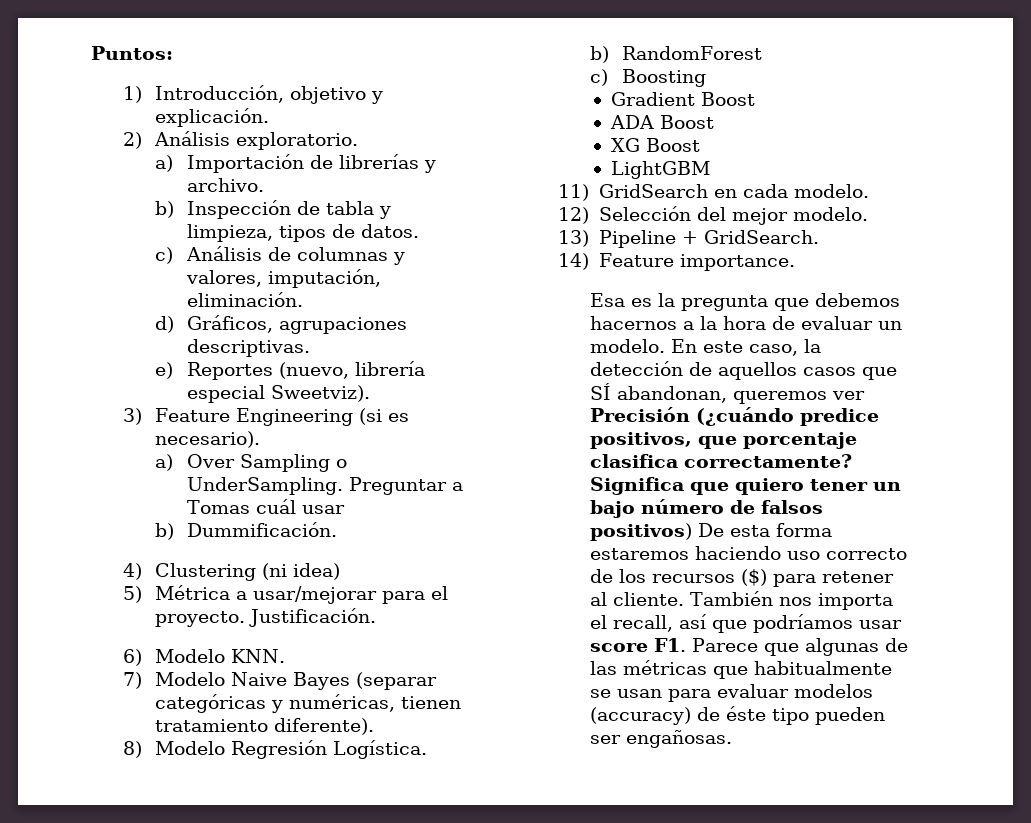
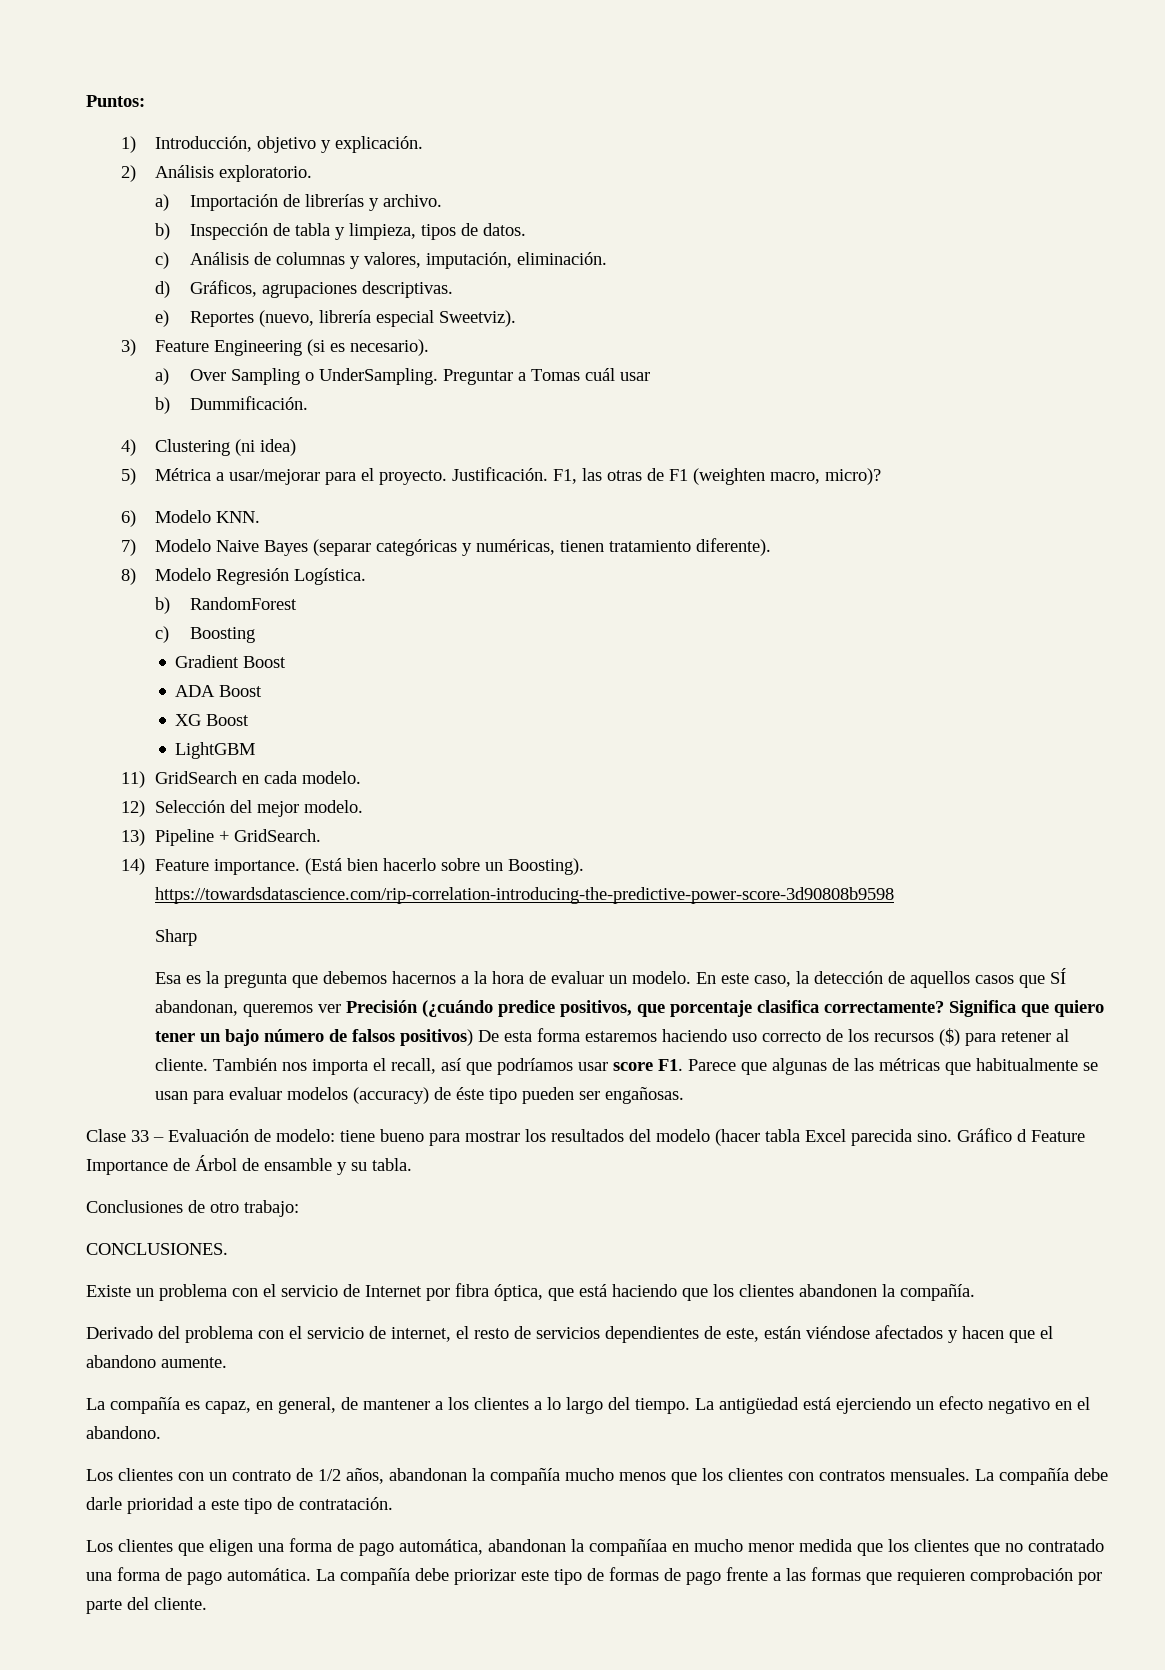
(377, 617) none -> [553,468,882,485] F1, las otras de F1 (weighten macro, micro)?
(795, 262) none -> [305,858,585,875] [155,887,895,904] [155,929,198,946] (Está bien hacerlo sobre un Boosting). https://towardsdatascience.com/rip-correlation-introducing-the-predictive-power-score-3d90808b9598 // Sharp
(733, 739) none -> [86,1128,1085,1146] [86,1155,412,1175] [86,1200,299,1217] [86,1243,228,1255] [86,1283,975,1301] [86,1325,1053,1343] [86,1355,227,1368] [86,1396,1090,1414] [86,1426,161,1439] [86,1468,1108,1485] [86,1497,393,1514] [86,1538,1104,1556] [86,1567,1102,1585] [86,1597,207,1614] // Clase 33 – Evaluación de modelo: tiene bueno para mostrar los resultados del modelo (hacer tabla Excel parecida sino. Gráfico d Feature Importance de Árbol de ensamble y su tabla. // Conclusiones de otro trabajo: // CONCLUSIONES. // Existe un problema con el servicio de Internet por fibra óptica, que está haciendo que los clientes abandonen la compañía. // Derivado del problema con el servicio de internet, el resto de servicios dependientes de este, están viéndose afectados y hacen que el abandono aumente. // La compañía es capaz, en general, de mantener a los clientes a lo largo del tiempo. La antigüedad está ejerciendo un efecto negativo en el abandono. // Los clientes con un contrato de 1/2 años, abandonan la compañía mucho menos que los clientes con contratos mensuales. La compañía debe darle prioridad a este tipo de contratación. // Los clientes que eligen una forma de pago automática, abandonan la compañíaa en mucho menor medida que los clientes que no contratado una forma de pago automática. La compañía debe priorizar este tipo de formas de pago frente a las formas que requieren comprobación por parte del cliente.

